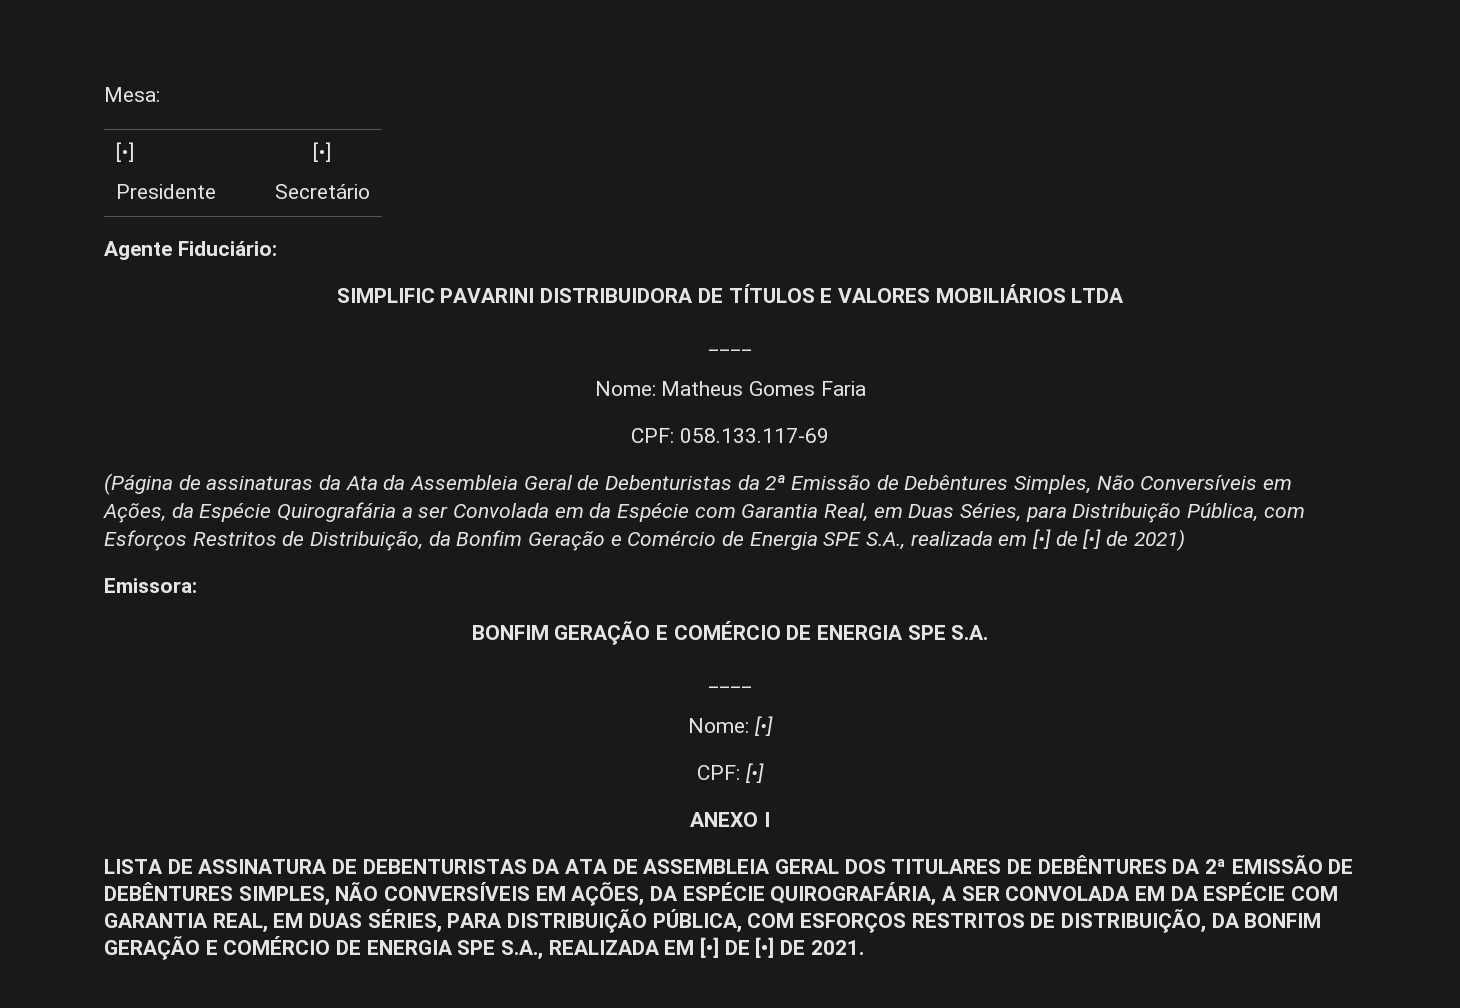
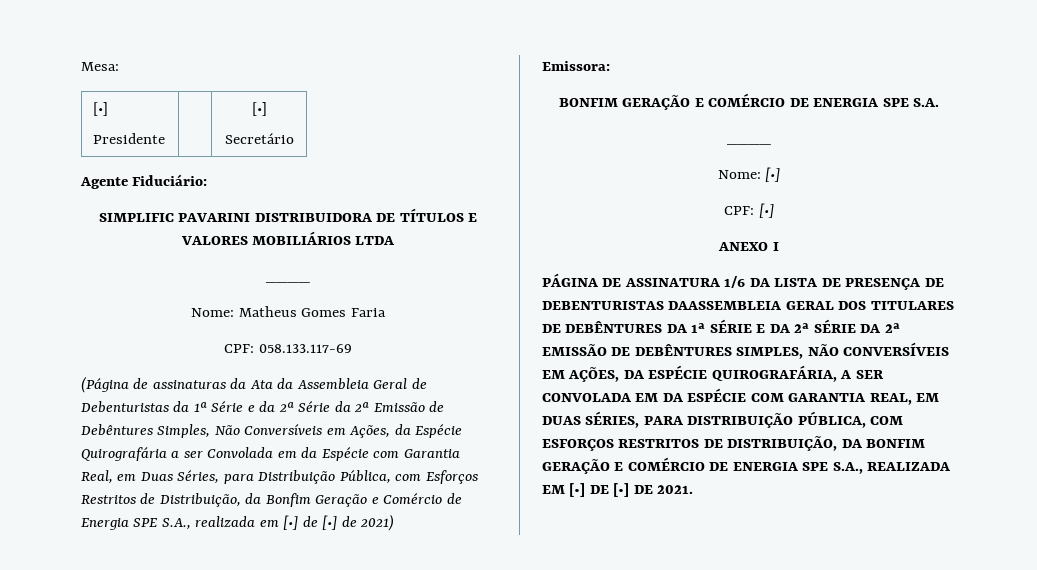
(760, 482) none -> [193,401,351,413] 1ª Série e da 2ª Série da
(770, 819) none -> [542,273,770,288] PÁGINA DE ASSINATURA 1/6 DA
[198,859,328,874] ASSINATURA -> [845,278,921,290] PRESENÇA
[532,859,771,874] DA ATA DE ASSEMBLEIA -> [668,301,782,310] DAASSEMBLEIA
(1201, 866) none -> [691,319,881,333] 1ª SÉRIE E DA 2ª SÉRIE DA

